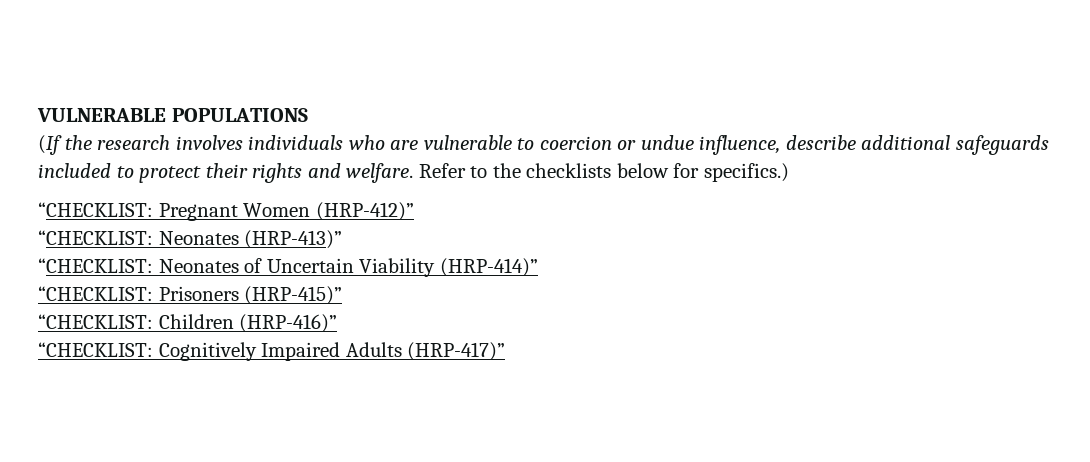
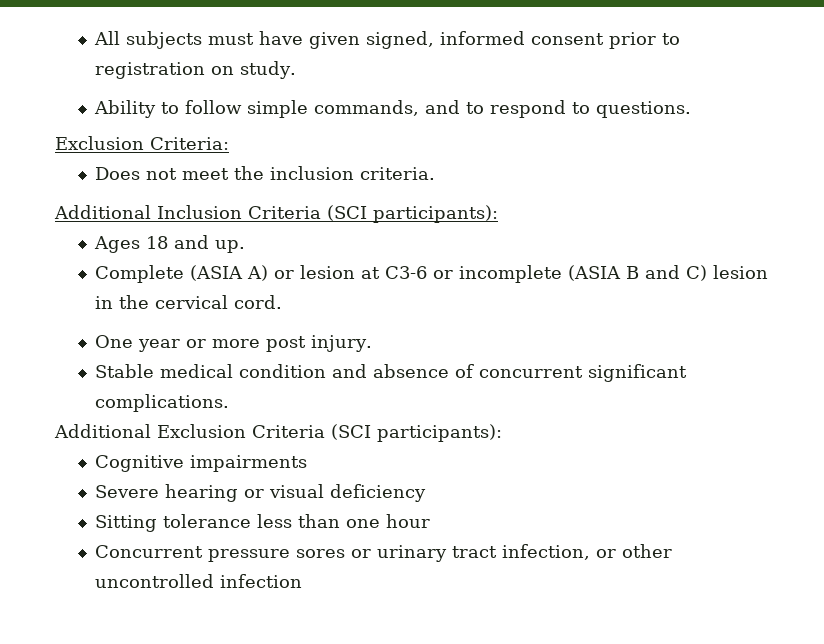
[37,108,308,122] [38,135,1050,155] [38,163,789,183] [38,202,414,221] [38,230,343,249] [38,258,538,277] [38,286,343,305] [38,314,338,333] [38,342,506,361] VULNERABLE POPULATIONS // (If the research involves individuals who are vulnerable to coercion or undue influence, describe additional safeguards included to protect their rights and welfare. Refer to the checklists below for specifics.) // “CHECKLIST: Pregnant Women (HRP-412)” // “CHECKLIST: Neonates (HRP-413)” // “CHECKLIST: Neonates of Uncertain Viability (HRP-414)” // “CHECKLIST: Prisoners (HRP-415)” // “CHECKLIST: Children (HRP-416)” // “CHECKLIST: Cognitively Impaired Adults (HRP-417)” -> [93,31,680,49] [94,61,296,79] [93,100,691,118] [55,136,229,150] [94,166,435,180] [54,205,498,223] [93,235,245,253] [94,265,768,283] [94,295,282,309] [94,335,372,352] [94,364,687,382] [94,394,229,412] [54,424,502,442] [94,455,307,472] [94,484,426,502] [94,514,430,532] [94,544,672,562] [94,574,302,588] All subjects must have given signed, informed consent prior to registration on study. // Ability to follow simple commands, and to respond to questions. // Exclusion Criteria: // Does not meet the inclusion criteria. // Additional Inclusion Criteria (SCI participants): // Ages 18 and up. // Complete (ASIA A) or lesion at C3-6 or incomplete (ASIA B and C) lesion in the cervical cord. // One year or more post injury. // Stable medical condition and absence of concurrent significant complications. // Additional Exclusion Criteria (SCI participants): // Cognitive impairments // Severe hearing or visual deficiency // Sitting tolerance less than one hour // Concurrent pressure sores or urinary tract infection, or other uncontrolled infection

